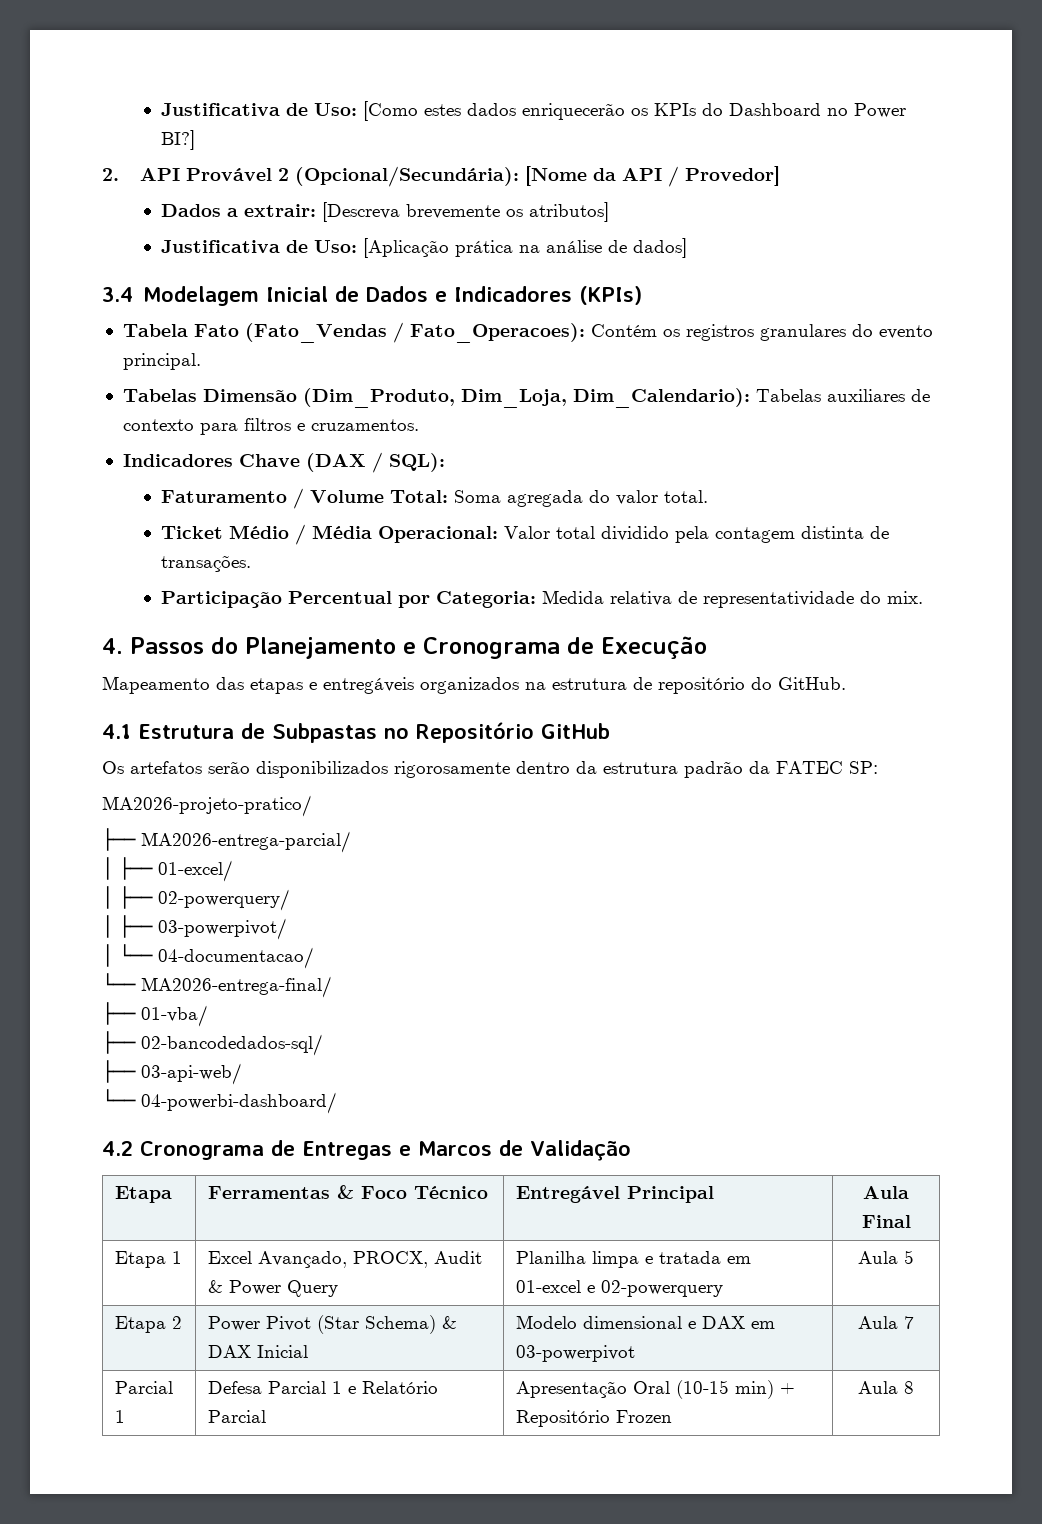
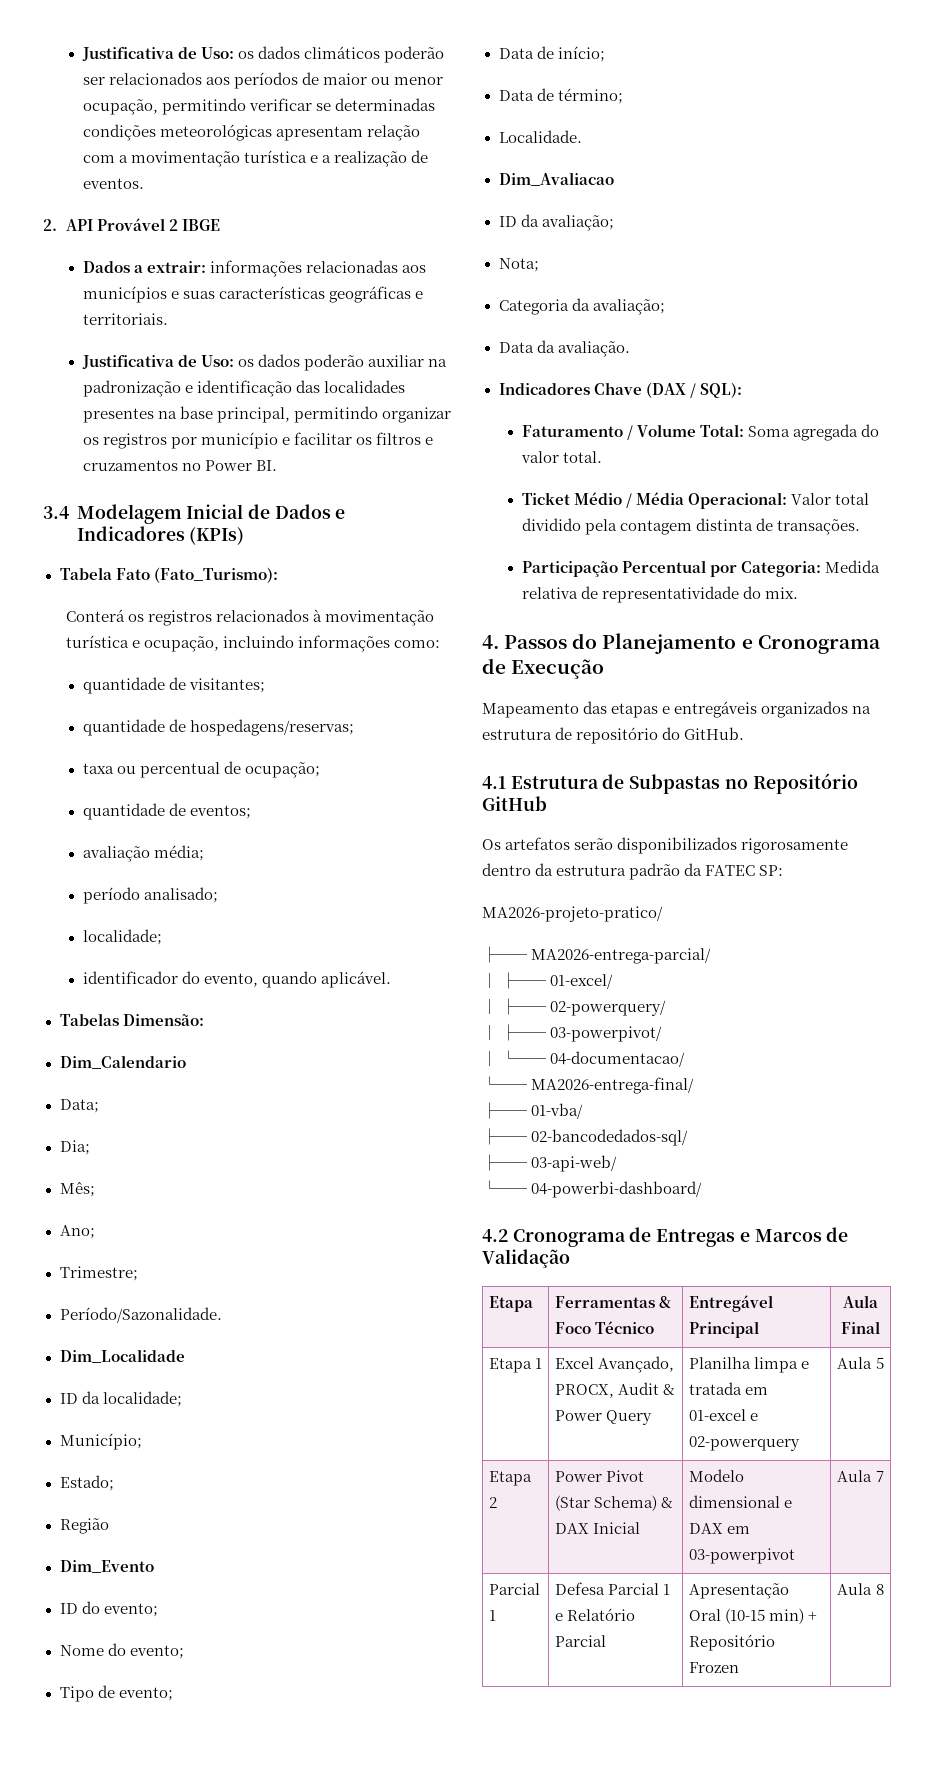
[160,101,906,121] [160,130,195,150] [102,166,780,187] [160,202,609,222] [160,238,687,258] Justificativa de Uso: [Como estes dados enriquecerão os KPIs do Dashboard no Power BI?] // 2. API Provável 2 (Opcional/Secundária): [Nome da API / Provedor] // Dados a extrair: [Descreva brevemente os atributos] // Justificativa de Uso: [Aplicação prática na análise de dados] -> [81,46,444,63] [82,72,443,89] [82,98,435,115] [82,124,420,141] [82,150,428,167] [82,178,144,189] [43,218,221,231] [82,260,426,277] [82,286,423,303] [82,313,168,325] [81,354,447,371] [82,380,405,397] [82,406,451,423] [82,432,433,449] [82,460,277,471] Justificativa de Uso: os dados climáticos poderão ser relacionados aos períodos de maior ou menor ocupação, permitindo verificar se determinadas condições meteorológicas apresentam relação com a movimentação turística e a realização de eventos. // 2. API Provável 2 IBGE // Dados a extrair: informações relacionadas aos municípios e suas características geográficas e territoriais. // Justificativa de Uso: os dados poderão auxiliar na padronização e identificação das localidades presentes na base principal, permitindo organizar os registros por município e facilitar os filtros e cruzamentos no Power BI.
[244,322,933,343] [122,353,201,370] [122,388,930,408] [122,418,419,435] (Fato_Vendas / Fato_Operacoes): Contém os registros granulares do evento principal. // Tabelas Dimensão (Dim_Produto, Dim_Loja, Dim_Calendario): Tabelas auxiliares de contexto para filtros e cruzamentos. -> [153,567,278,583] [66,609,435,626] [66,635,441,652] [82,677,265,694] [82,719,354,736] [82,761,320,778] [82,803,251,820] [82,845,204,862] [82,887,218,904] [82,929,162,945] [82,971,391,988] [59,1013,204,1026] [59,1055,186,1069] [59,1099,99,1113] [59,1140,90,1155] [59,1182,95,1197] [59,1225,95,1239] [59,1266,138,1281] [59,1307,222,1323] [59,1349,185,1363] [59,1391,182,1407] [59,1433,142,1450] [59,1475,114,1491] [59,1518,109,1534] [59,1560,154,1573] [59,1601,158,1617] [59,1643,184,1659] [59,1685,173,1702] [498,46,605,62] [498,88,623,104] [498,130,582,143] [498,172,614,186] [498,214,614,231] [498,258,539,272] [498,298,665,315] [498,340,630,357] (Fato_Turismo): // Conterá os registros relacionados à movimentação turística e ocupação, incluindo informações como: // quantidade de visitantes; // quantidade de hospedagens/reservas; // taxa ou percentual de ocupação; // quantidade de eventos; // avaliação média; // período analisado; // localidade; // identificador do evento, quando aplicável. // Tabelas Dimensão: // Dim_Calendario // Data; // Dia; // Mês; // Ano; // Trimestre; // Período/Sazonalidade. // Dim_Localidade // ID da localidade; // Município; // Estado; // Região // Dim_Evento // ID do evento; // Nome do evento; // Tipo de evento; // Data de início; // Data de término; // Localidade. // Dim_Avaliacao // ID da avaliação; // Nota; // Categoria da avaliação; // Data da avaliação.

